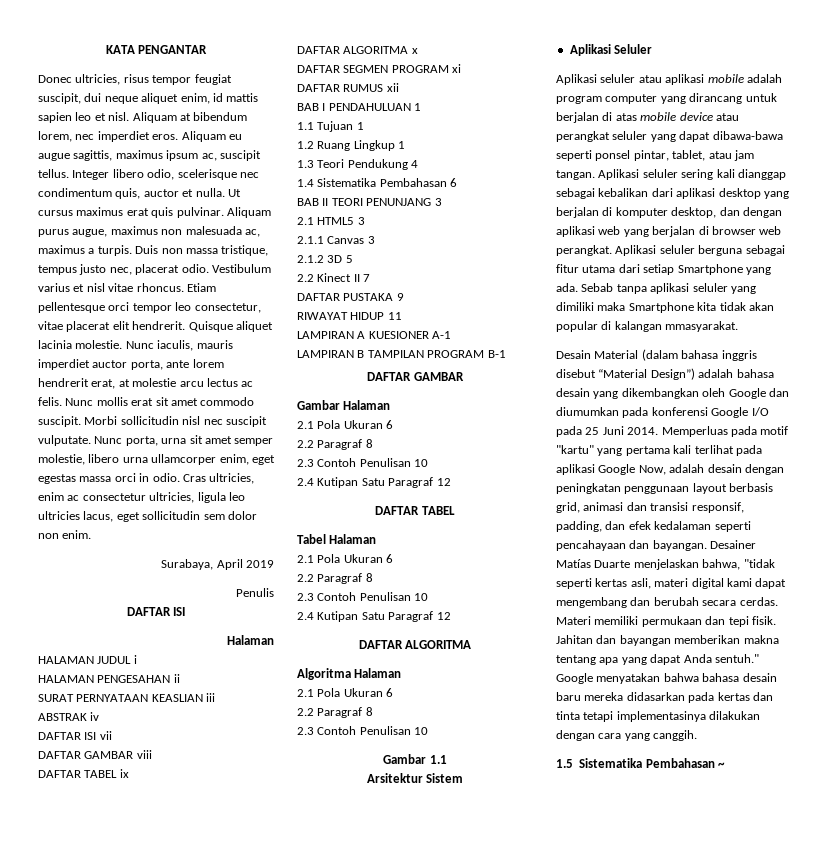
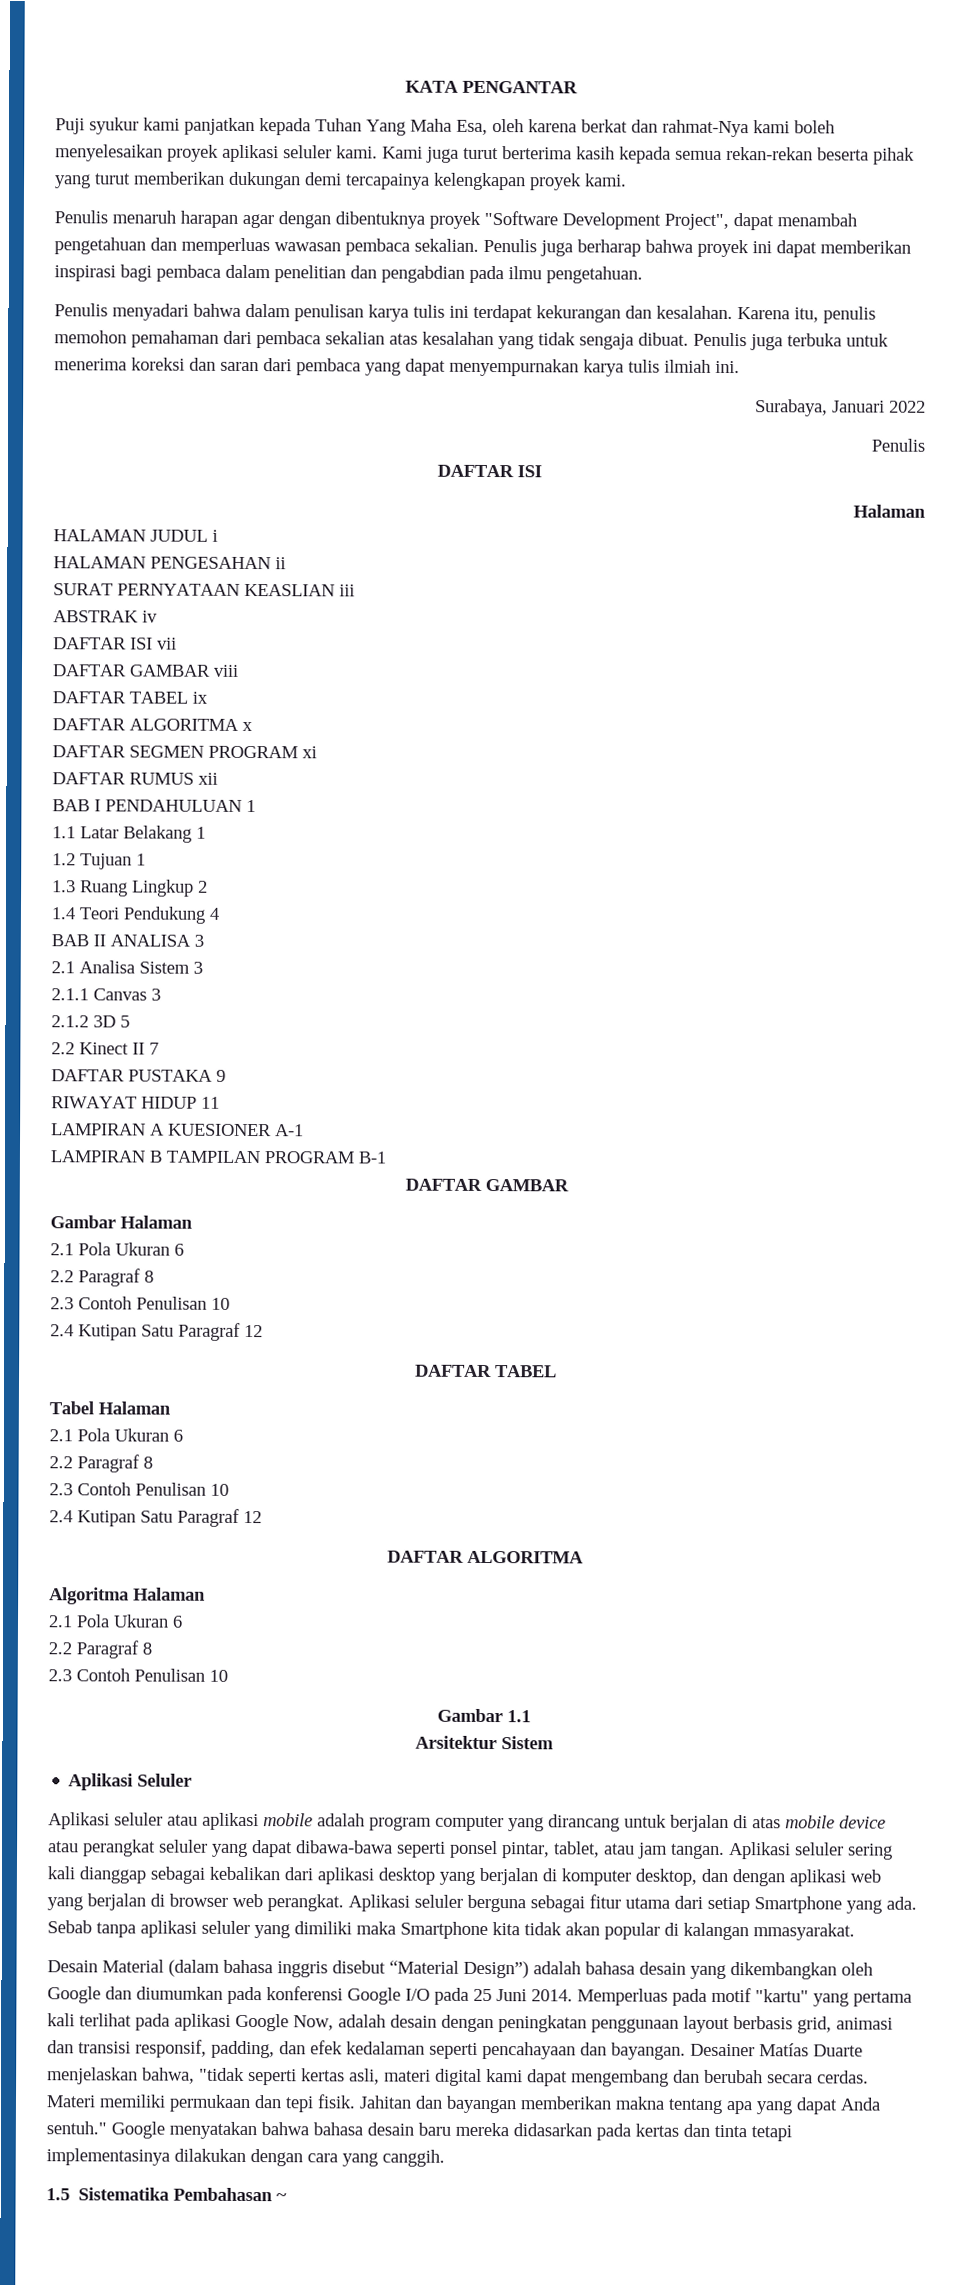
[38,74,232,85] [38,93,259,104] [38,112,248,123] [38,131,242,142] [38,150,261,161] [38,169,259,180] [38,188,241,199] [38,207,271,218] [38,226,260,237] [38,245,269,256] [38,264,271,275] [38,283,216,292] [38,302,261,313] [38,321,273,332] [38,340,233,351] [38,359,224,370] [38,378,254,389] [38,397,255,406] [38,416,267,427] [38,435,274,446] [38,454,275,465] [38,473,255,484] [38,492,245,503] [38,511,257,522] [38,530,92,539] Donec ultricies, risus tempor feugiat suscipit, dui neque aliquet enim, id mattis sapien leo et nisl. Aliquam at bibendum lorem, nec imperdiet eros. Aliquam eu augue sagittis, maximus ipsum ac, suscipit tellus. Integer libero odio, scelerisque nec condimentum quis, auctor et nulla. Ut cursus maximus erat quis pulvinar. Aliquam purus augue, maximus non malesuada ac, maximus a turpis. Duis non massa tristique, tempus justo nec, placerat odio. Vestibulum varius et nisl vitae rhoncus. Etiam pellentesque orci tempor leo consectetur, vitae placerat elit hendrerit. Quisque aliquet lacinia molestie. Nunc iaculis, mauris imperdiet auctor porta, ante lorem hendrerit erat, at molestie arcu lectus ac felis. Nunc mollis erat sit amet commodo suscipit. Morbi sollicitudin nisl nec suscipit vulputate. Nunc porta, urna sit amet semper molestie, libero urna ullamcorper enim, eget egestas massa orci in odio. Cras ultricies, enim ac consectetur ultricies, ligula leo ultricies lacus, eget sollicitudin sem dolor non enim. -> [55,117,835,138] [55,144,915,165] [55,171,627,191] [54,210,857,231] [54,237,911,258] [54,264,643,284] [54,303,876,324] [54,330,889,351] [54,357,740,377] Puji syukur kami panjatkan kepada Tuhan Yang Maha Esa, oleh karena berkat dan rahmat-Nya kami boleh menyelesaikan proyek aplikasi seluler kami. Kami juga turut berterima kasih kepada semua rekan-rekan beserta pihak yang turut memberikan dukungan demi tercapainya kelengkapan proyek kami. // Penulis menaruh harapan agar dengan dibentuknya proyek "Software Development Project", dapat menambah pengetahuan dan memperluas wawasan pembaca sekalian. Penulis juga berharap bahwa proyek ini dapat memberikan inspirasi bagi pembaca dalam penelitian dan pengabdian pada ilmu pengetahuan. // Penulis menyadari bahwa dalam penulisan karya tulis ini terdapat kekurangan dan kesalahan. Karena itu, penulis memohon pemahaman dari pembaca sekalian atas kesalahan yang tidak sengaja dibuat. Penulis juga terbuka untuk menerima koreksi dan saran dari pembaca yang dapat menyempurnakan karya tulis ilmiah ini.
[216,559,274,570] April 2019 -> [832,400,926,413] Januari 2022
(314, 126) none -> [80,825,206,843] [52,853,76,866] Latar Belakang 1 // 1.2
[297,141,314,149] 1.2 -> [52,880,76,893] 1.3
[398,141,406,149] [297,160,314,168] 1 // 1.3 -> [198,880,208,893] [51,907,75,920] 2 // 1.4
[297,178,458,187] // 1.4 Sistematika Pembahasan 6 -> (219, 913) none
[331,198,432,206] TEORI PENUNJANG -> [110,934,191,947] ANALISA
[317,217,355,225] HTML5 -> [79,960,190,974] Analisa Sistem

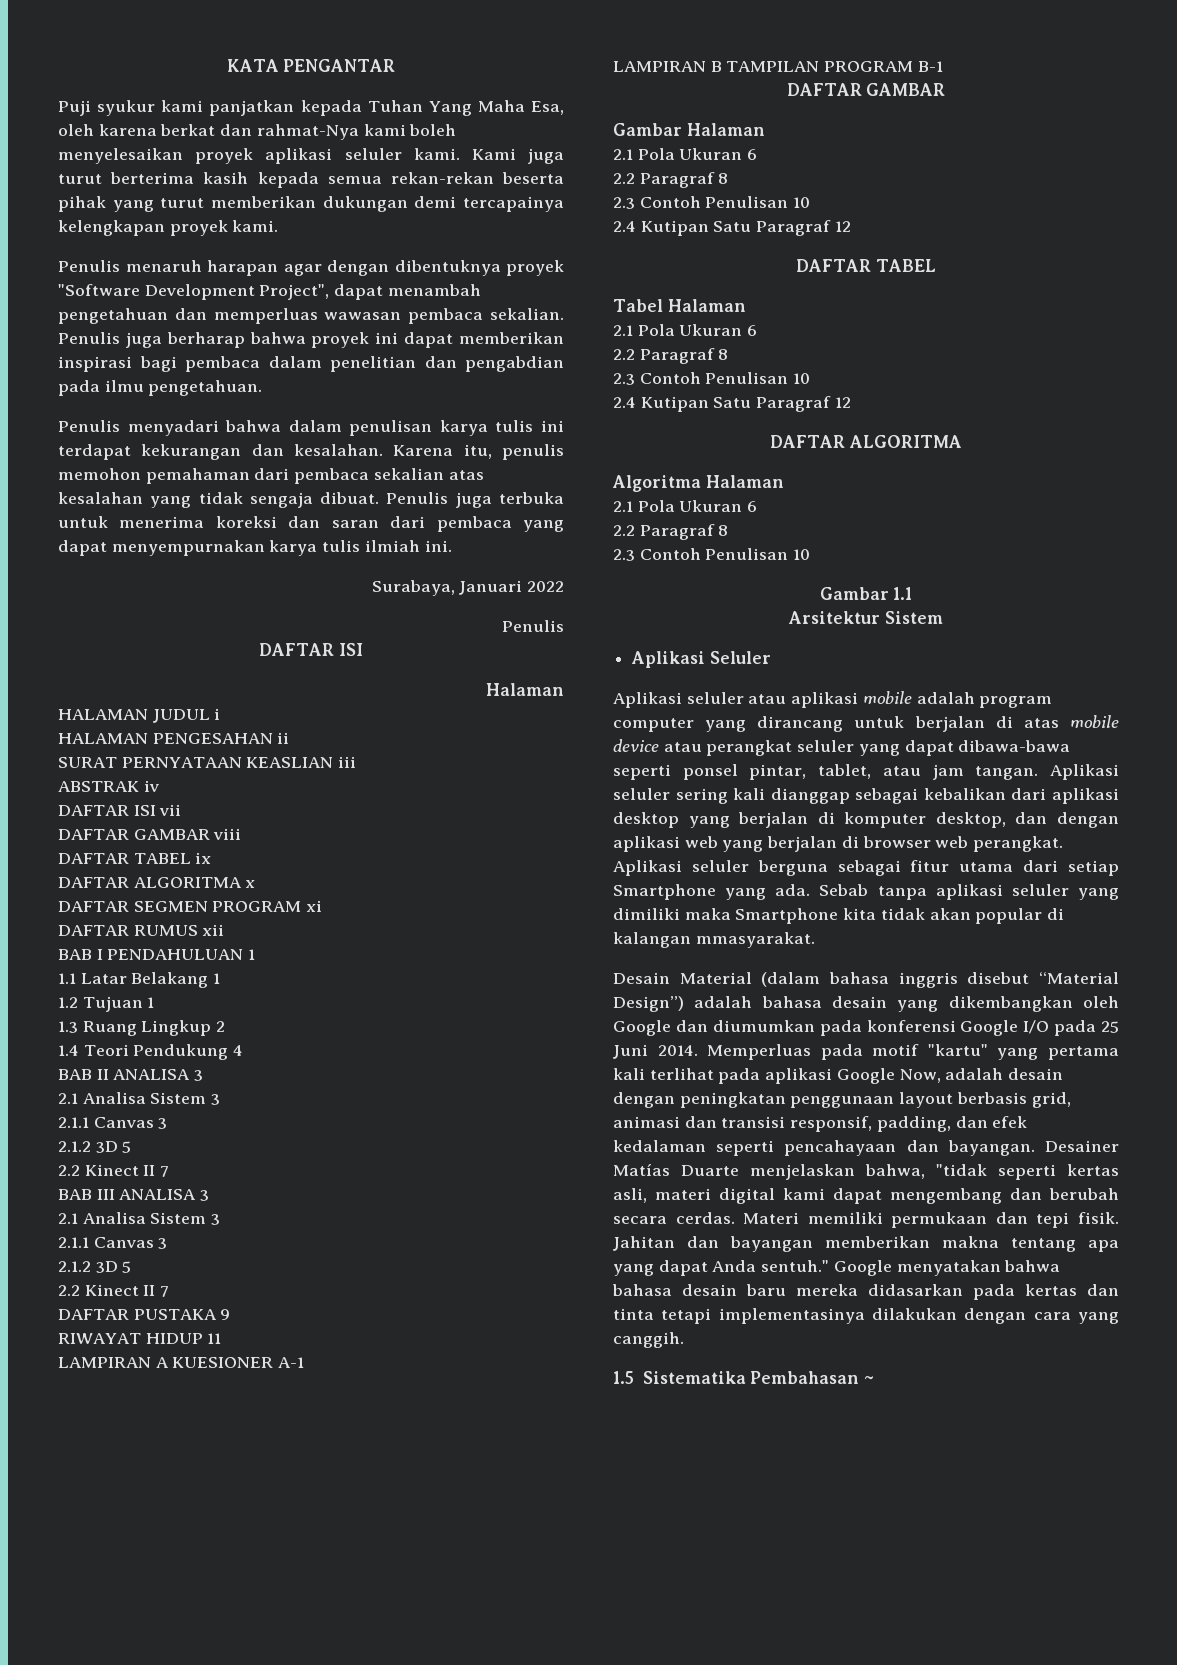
(159, 1048) none -> [58,1189,210,1201] [58,1212,221,1225] [58,1237,168,1249] [58,1261,132,1273] [58,1284,170,1297] // BAB III ANALISA 3 // 2.1 Analisa Sistem 3 // 2.1.1 Canvas 3 // 2.1.2 3D 5 // 2.2 Kinect II 7

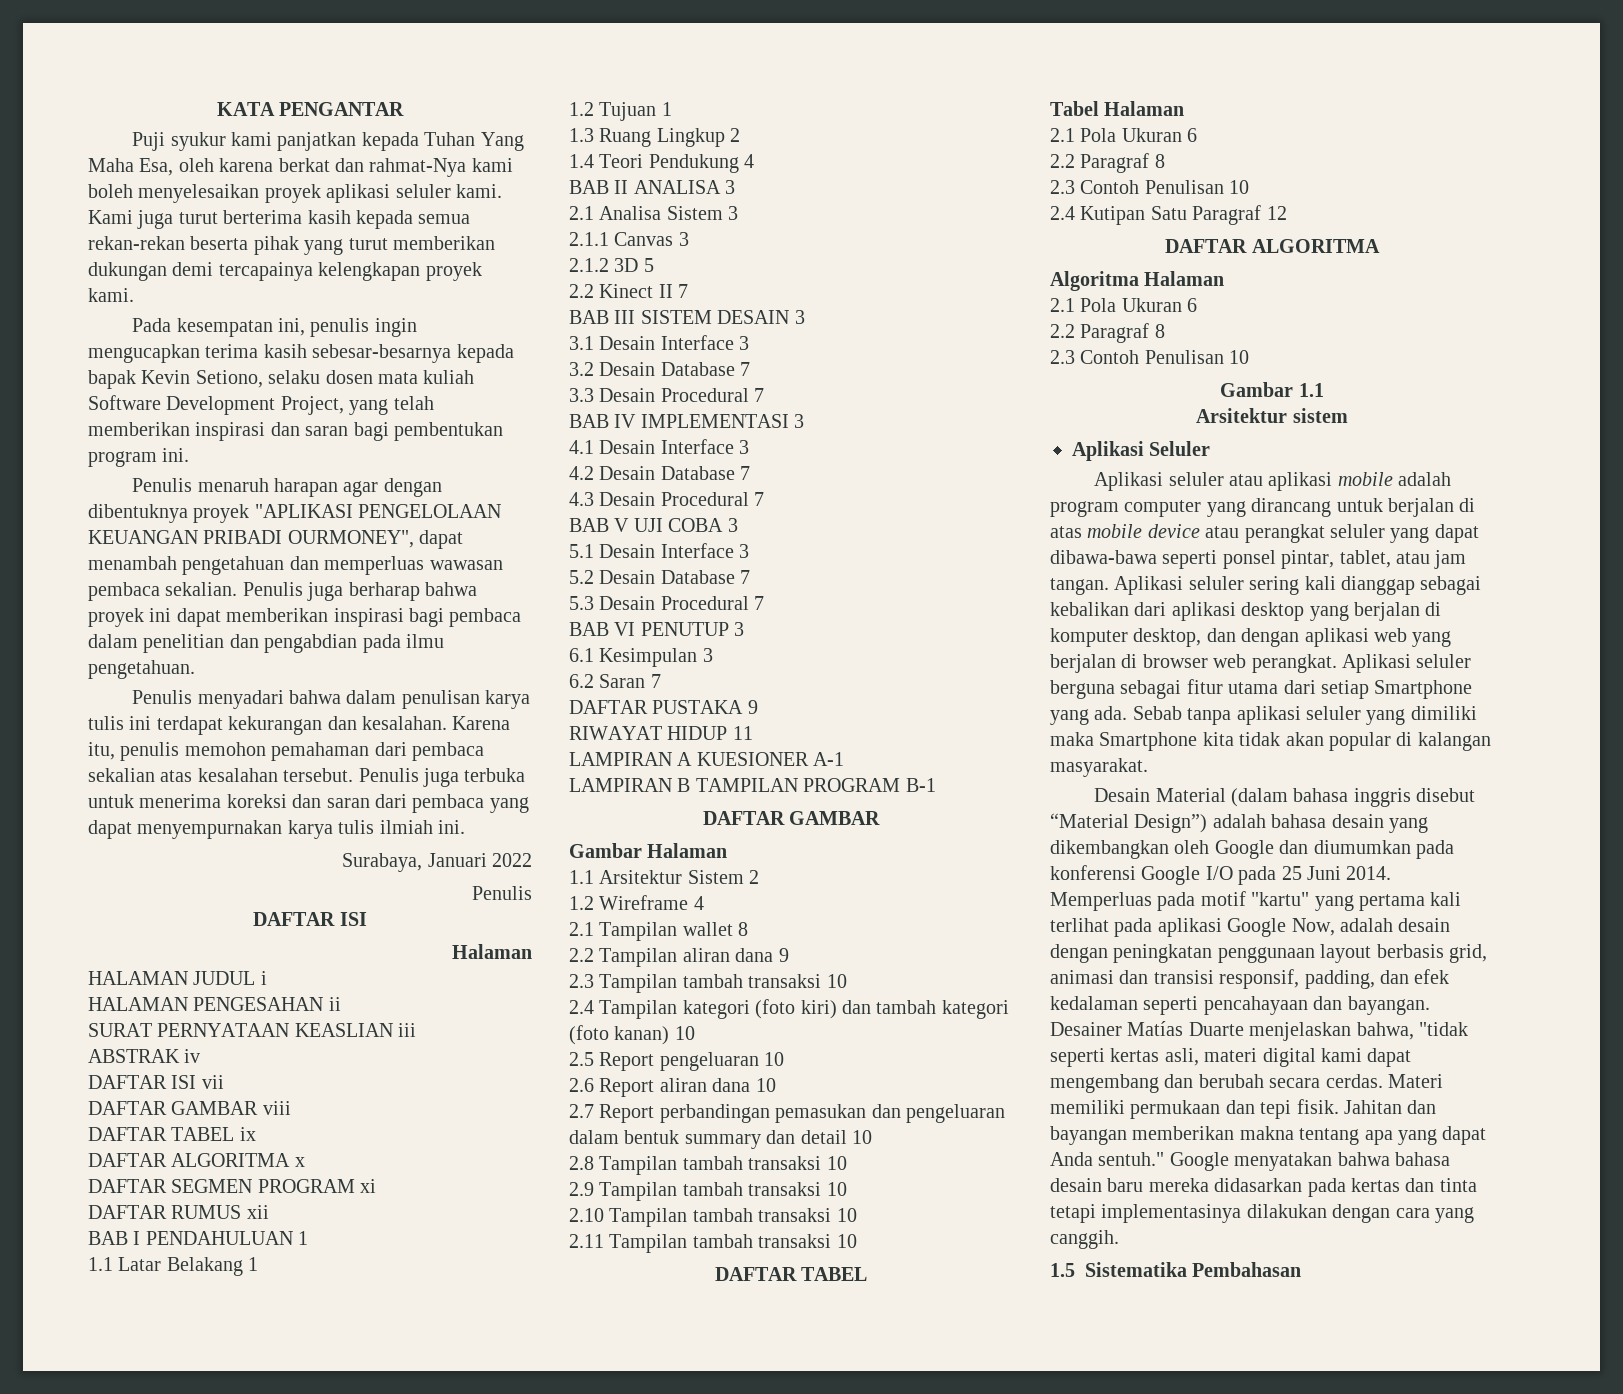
(279, 226) none -> [132,318,417,337] [88,344,514,363] [88,370,475,389] [88,395,434,415] [88,422,503,441] [88,448,190,467] // Pada kesempatan ini, penulis ingin mengucapkan terima kasih sebesar-besarnya kepada bapak Kevin Setiono, selaku dosen mata kuliah Software Development Project, yang telah memberikan inspirasi dan saran bagi pembentukan program ini.
[58,284,330,300] "Software Development Project", -> [254,504,502,518] [88,530,414,548] "APLIKASI PENGELOLAAN KEUANGAN PRIBADI OURMONEY",
[150,492,380,508] yang tidak sengaja dibuat. -> [283,768,354,782] tersebut.
[119,1189,210,1201] [58,1212,221,1225] [58,1237,168,1249] [58,1261,132,1273] [58,1284,156,1296] ANALISA 3 // 2.1 Analisa Sistem 3 // 2.1.1 Canvas 3 // 2.1.2 3D 5 // 2.2 Kinect II -> [640,310,805,324] [569,335,750,350] [569,362,751,376] [569,388,765,402] [569,414,805,428] [569,439,750,454] [569,466,751,480] [569,492,765,506] [569,518,738,532] [569,543,750,558] [569,570,751,584] [569,596,765,610] [569,622,745,636] [569,648,713,667] [569,674,646,688] SISTEM DESAIN 3 // 3.1 Desain Interface 3 // 3.2 Desain Database 7 // 3.3 Desain Procedural 7 // BAB IV IMPLEMENTASI 3 // 4.1 Desain Interface 3 // 4.2 Desain Database 7 // 4.3 Desain Procedural 7 // BAB V UJI COBA 3 // 5.1 Desain Interface 3 // 5.2 Desain Database 7 // 5.3 Desain Procedural 7 // BAB VI PENUTUP 3 // 6.1 Kesimpulan 3 // 6.2 Saran
[613,148,758,160] [613,172,729,188] [613,196,811,209] [613,220,851,236] 2.1 Pola Ukuran 6 // 2.2 Paragraf 8 // 2.3 Contoh Penulisan 10 // 2.4 Kutipan Satu Paragraf 12 -> [569,870,760,884] [569,895,704,910] [569,922,749,941] [569,948,789,967] [569,974,847,993] [569,999,1009,1019] [569,1025,695,1045] [569,1052,785,1071] [569,1078,776,1097] [569,1104,1005,1123] [569,1130,872,1149] [569,1156,847,1175] [569,1182,847,1201] [569,1208,857,1227] [569,1234,857,1253] 1.1 Arsitektur Sistem 2 // 1.2 Wireframe 4 // 2.1 Tampilan wallet 8 // 2.2 Tampilan aliran dana 9 // 2.3 Tampilan tambah transaksi 10 // 2.4 Tampilan kategori (foto kiri) dan tambah kategori (foto kanan) 10 // 2.5 Report pengeluaran 10 // 2.6 Report aliran dana 10 // 2.7 Report perbandingan pemasukan dan pengeluaran dalam bentuk summary dan detail 10 // 2.8 Tampilan tambah transaksi 10 // 2.9 Tampilan tambah transaksi 10 // 2.10 Tampilan tambah transaksi 10 // 2.11 Tampilan tambah transaksi 10
[884,611,943,624] Sistem -> [1292,408,1348,423] sistem
[695,932,815,948] mmasyarakat. -> [1050,758,1148,777] masyarakat.
[864,1375,875,1384] ~ -> (1302, 1269) none

